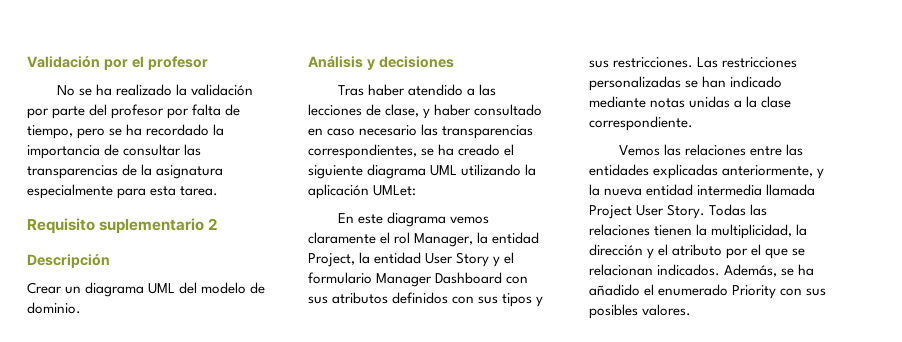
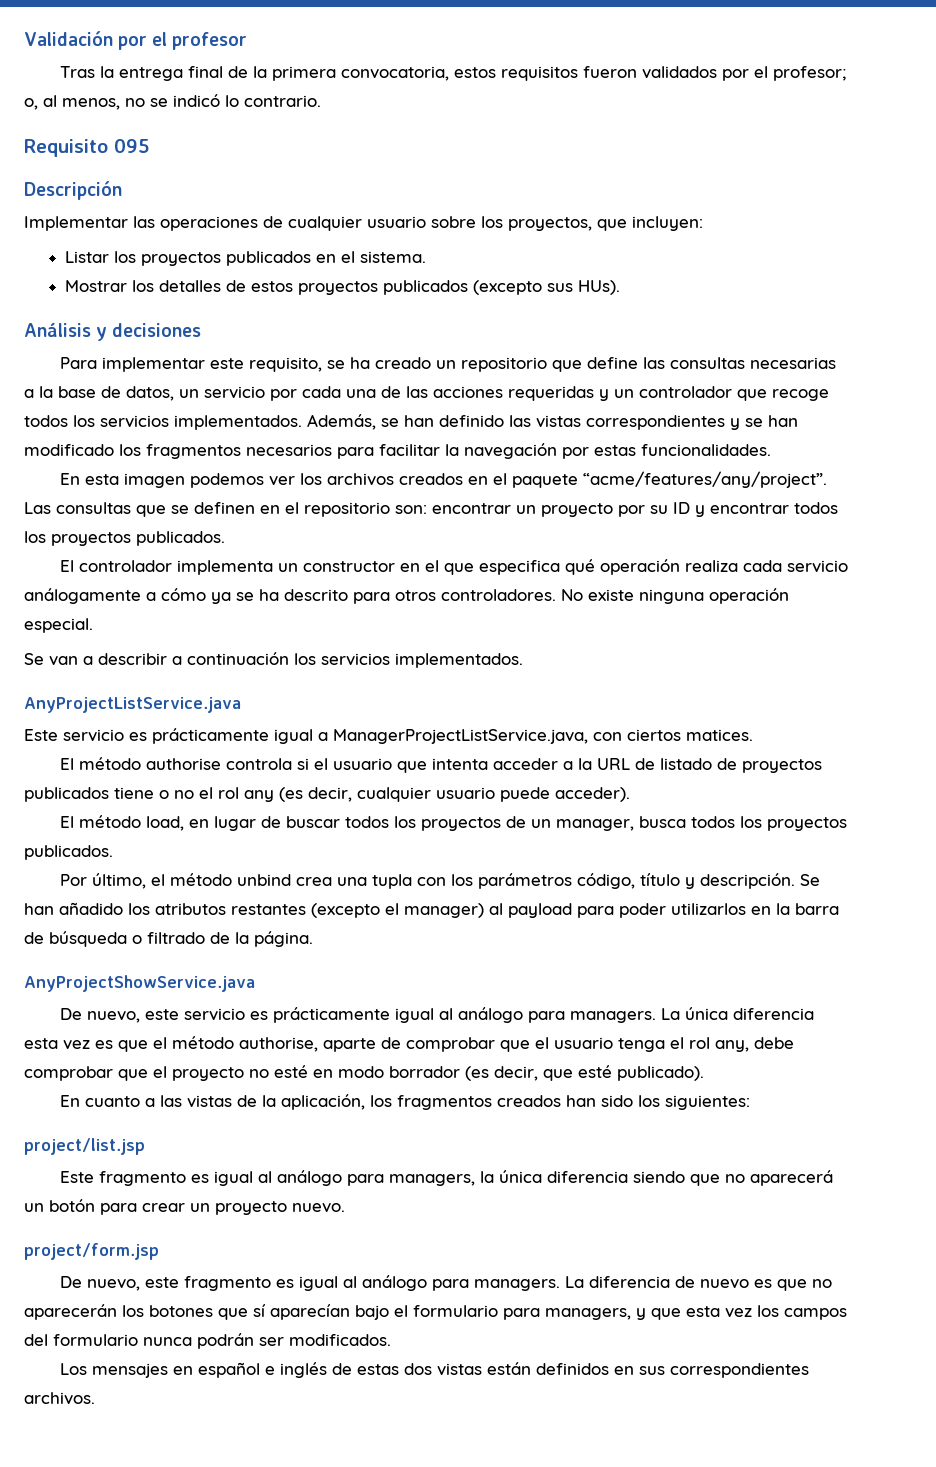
[57,84,254,96] [27,104,241,119] [27,124,225,139] [27,144,202,159] [27,164,224,179] [27,184,219,199] No se ha realizado la validación por parte del profesor por falta de tiempo, pero se ha recordado la importancia de consultar las transparencias de la asignatura especialmente para esta tarea. -> [59,66,846,81] [24,94,321,110] Tras la entrega final de la primera convocatoria, estos requisitos fueron validados por el profesor; o, al menos, no se indicó lo contrario.
[99,218,218,234] suplementario 2 -> [114,139,150,153] 095
[27,282,266,297] [27,302,81,314] [308,56,454,70] [338,84,497,96] [308,104,543,119] [308,124,534,139] [308,144,515,159] [308,164,537,179] [308,184,417,199] [338,212,490,227] [308,232,540,247] [308,252,515,267] [308,272,529,287] [308,292,544,307] [589,57,798,68] [589,76,783,91] [589,96,792,108] [589,116,693,131] [619,144,804,156] [589,164,825,179] [589,184,816,196] [589,204,768,219] [589,224,808,239] [589,244,806,259] [589,264,815,277] [589,284,827,299] [589,304,692,319] Crear un diagrama UML del modelo de dominio. // Análisis y decisiones // Tras haber atendido a las lecciones de clase, y haber consultado en caso necesario las transparencias correspondientes, se ha creado el siguiente diagrama UML utilizando la aplicación UMLet: // En este diagrama vemos claramente el rol Manager, la entidad Project, la entidad User Story y el formulario Manager Dashboard con sus atributos definidos con sus tipos y sus restricciones. Las restricciones personalizadas se han indicado mediante notas unidas a la clase correspondiente. // Vemos las relaciones entre las entidades explicadas anteriormente, y la nueva entidad intermedia llamada Project User Story. Todas las relaciones tienen la multiplicidad, la dirección y el atributo por el que se relacionan indicados. Además, se ha añadido el enumerado Priority con sus posibles valores. -> [24,216,703,231] [65,251,427,266] [65,280,621,295] [24,322,202,341] [59,357,836,372] [24,386,829,401] [24,414,798,430] [24,443,771,459] [59,471,827,488] [24,502,838,517] [24,531,225,546] [59,559,848,575] [24,588,789,604] [24,618,93,633] [24,652,523,668] [24,697,241,713] [24,728,753,744] [59,757,822,773] [24,787,630,802] [59,815,847,831] [24,845,113,860] [59,873,820,889] [24,902,839,918] [24,931,313,947] [24,975,255,992] [59,1007,814,1023] [24,1036,794,1052] [24,1065,704,1081] [59,1094,750,1110] [24,1138,145,1155] [59,1170,833,1186] [24,1199,345,1215] [24,1243,159,1260] [59,1275,832,1291] [24,1304,847,1320] [24,1333,391,1349] [59,1362,809,1378] [24,1392,95,1405] Implementar las operaciones de cualquier usuario sobre los proyectos, que incluyen: // Listar los proyectos publicados en el sistema. // Mostrar los detalles de estos proyectos publicados (excepto sus HUs). // Análisis y decisiones // Para implementar este requisito, se ha creado un repositorio que define las consultas necesarias a la base de datos, un servicio por cada una de las acciones requeridas y un controlador que recoge todos los servicios implementados. Además, se han definido las vistas correspondientes y se han modificado los fragmentos necesarios para facilitar la navegación por estas funcionalidades. // En esta imagen podemos ver los archivos creados en el paquete “acme/features/any/project”. Las consultas que se definen en el repositorio son: encontrar un proyecto por su ID y encontrar todos los proyectos publicados. // El controlador implementa un constructor en el que especifica qué operación realiza cada servicio análogamente a cómo ya se ha descrito para otros controladores. No existe ninguna operación especial. // Se van a describir a continuación los servicios implementados. // AnyProjectListService.java // Este servicio es prácticamente igual a ManagerProjectListService.java, con ciertos matices. // El método authorise controla si el usuario que intenta acceder a la URL de listado de proyectos publicados tiene o no el rol any (es decir, cualquier usuario puede acceder). // El método load, en lugar de buscar todos los proyectos de un manager, busca todos los proyectos publicados. // Por último, el método unbind crea una tupla con los parámetros código, título y descripción. Se han añadido los atributos restantes (excepto el manager) al payload para poder utilizarlos en la barra de búsqueda o filtrado de la página. // AnyProjectShowService.java // De nuevo, este servicio es prácticamente igual al análogo para managers. La única diferencia esta vez es que el método authorise, aparte de comprobar que el usuario tenga el rol any, debe comprobar que el proyecto no esté en modo borrador (es decir, que esté publicado). // En cuanto a las vistas de la aplicación, los fragmentos creados han sido los siguientes: // project/list.jsp // Este fragmento es igual al análogo para managers, la única diferencia siendo que no aparecerá un botón para crear un proyecto nuevo. // project/form.jsp // De nuevo, este fragmento es igual al análogo para managers. La diferencia de nuevo es que no aparecerán los botones que sí aparecían bajo el formulario para managers, y que esta vez los campos del formulario nunca podrán ser modificados. // Los mensajes en español e inglés de estas dos vistas están definidos en sus correspondientes archivos.

